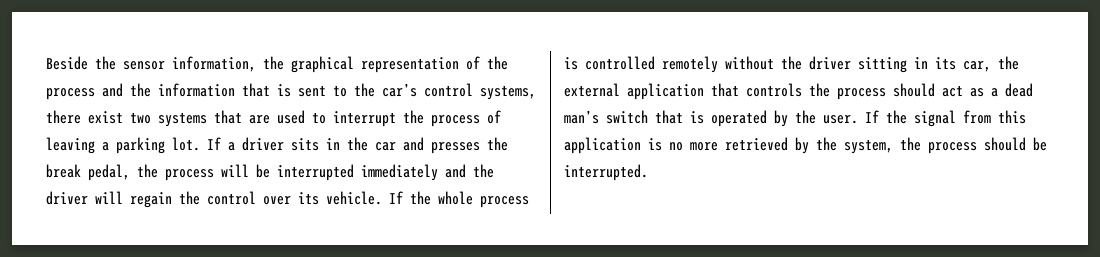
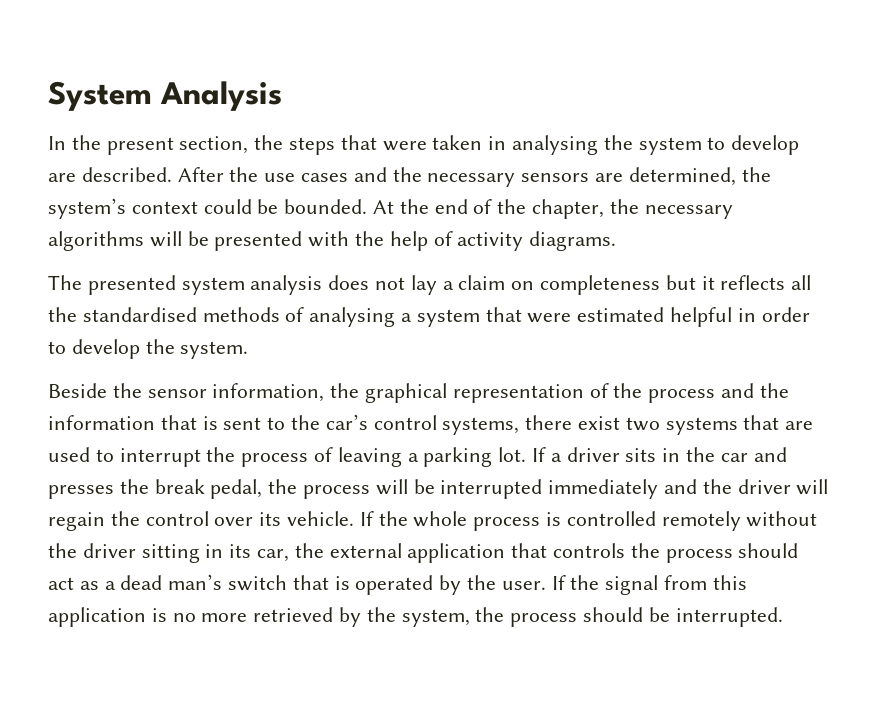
(46, 63) none -> [48,81,282,111] [48,135,800,155] [48,167,771,187] [48,198,733,219] [48,231,617,251] [48,275,812,295] [48,307,810,327] [48,339,249,359] System Analysis // In the present section, the steps that were taken in analysing the system to develop are described. After the use cases and the necessary sensors are determined, the system’s context could be bounded. At the end of the chapter, the necessary algorithms will be presented with the help of activity diagrams. // The presented system analysis does not lay a claim on completeness but it reflects all the standardised methods of analysing a system that were estimated helpful in order to develop the system. //

